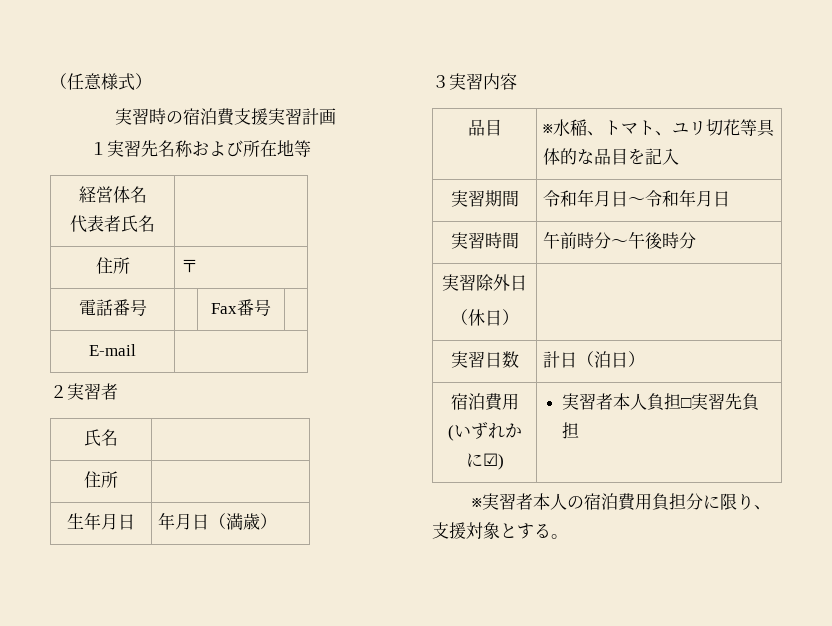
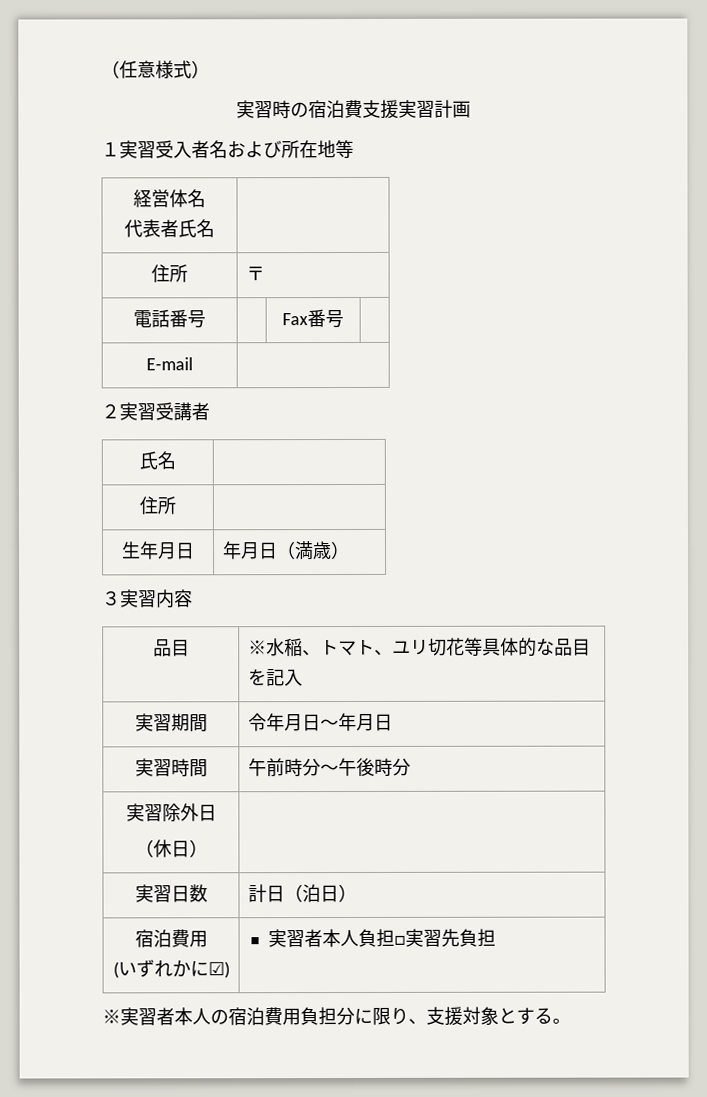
[141,140,194,157] 先名称 -> [155,140,228,159] 受入者名
(101, 391) none -> [155,402,192,421] 受講
[560,190,578,207] 和 -> (267, 722) none
[645,190,680,207] 令和 -> (339, 724) none

